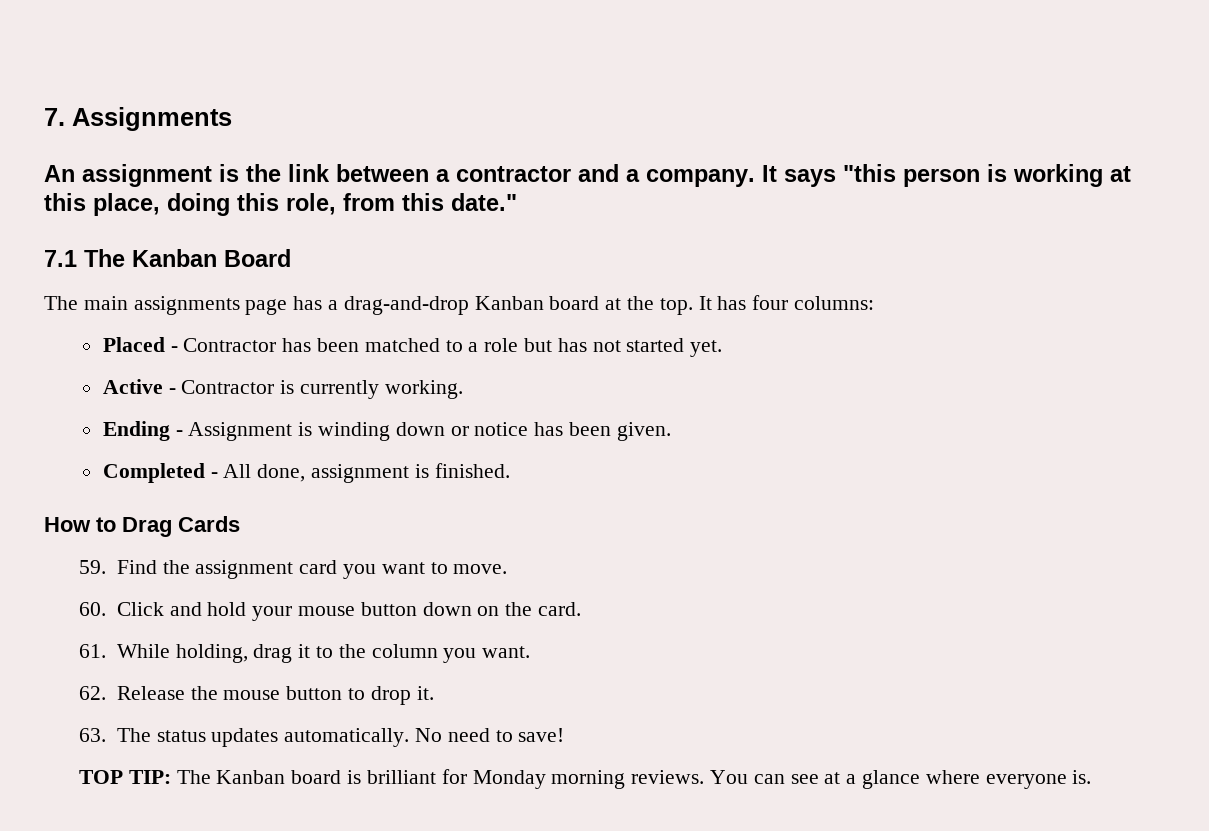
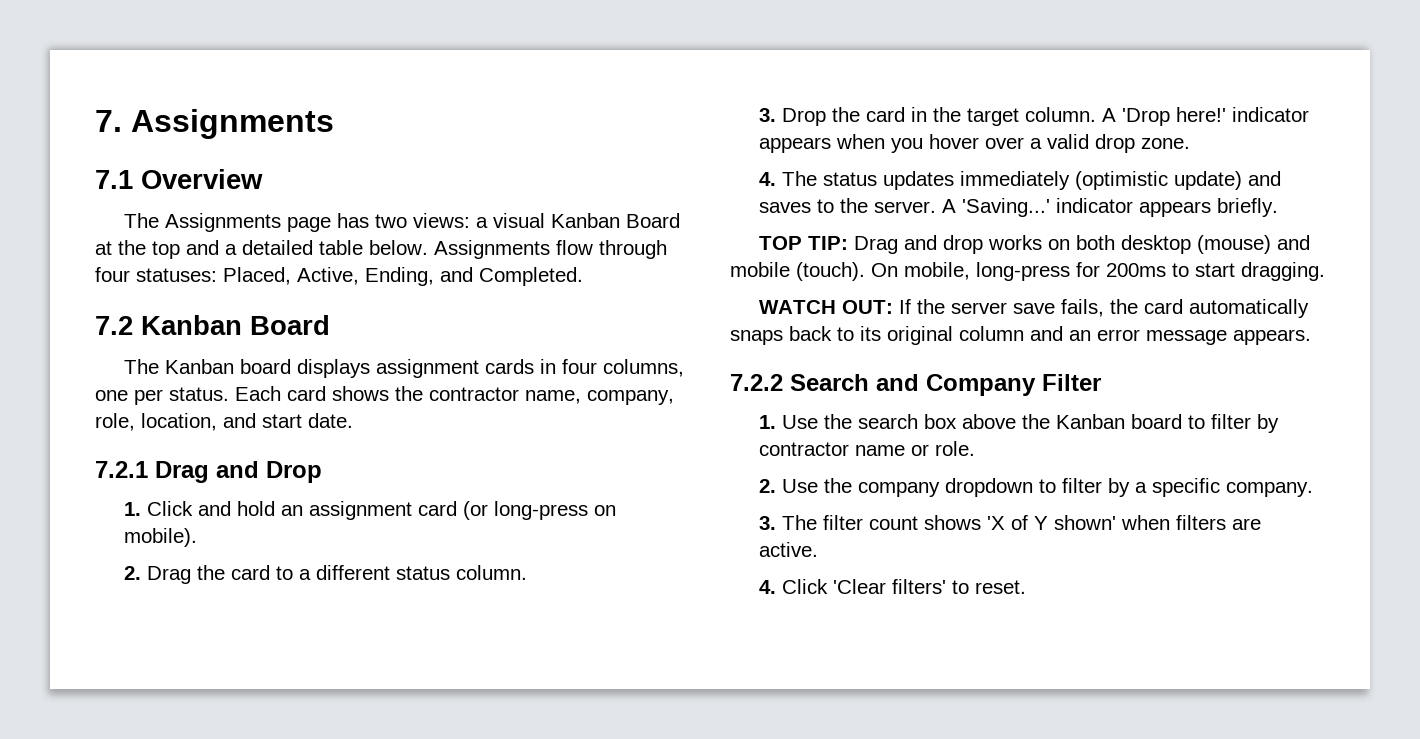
[44,164,1131,187] [44,193,517,216] [44,249,291,267] [44,295,875,315] [102,337,723,357] [102,379,463,399] [102,421,671,441] [102,463,510,483] [44,516,240,537] [79,560,508,579] [79,602,582,621] [79,644,531,663] [79,686,434,705] [79,728,565,747] [79,769,1092,789] An assignment is the link between a contractor and a company. It says "this person is working at this place, doing this role, from this date." // 7.1 The Kanban Board // The main assignments page has a drag-and-drop Kanban board at the top. It has four columns: // Placed - Contractor has been matched to a role but has not started yet. // Active - Contractor is currently working. // Ending - Assignment is winding down or notice has been given. // Completed - All done, assignment is finished. // How to Drag Cards // 59. Find the assignment card you want to move. // 60. Click and hold your mouse button down on the card. // 61. While holding, drag it to the column you want. // 62. Release the mouse button to drop it. // 63. The status updates automatically. No need to save! // TOP TIP: The Kanban board is brilliant for Monday morning reviews. You can see at a glance where everyone is. -> [95,169,263,189] [124,213,681,232] [95,240,667,259] [95,267,583,286] [95,315,330,335] [124,359,685,378] [95,386,674,405] [95,413,353,431] [95,461,322,483] [124,501,617,520] [124,528,198,547] [124,565,528,584] [759,107,1310,126] [759,134,1191,153] [759,171,1282,190] [759,198,1279,217] [759,235,1311,254] [730,262,1325,281] [759,299,1310,318] [730,326,1311,345] [730,374,1101,396] [759,414,1280,433] [759,441,976,456] [759,478,1314,497] [759,515,1262,530] [759,542,819,557] [759,579,1027,594] 7.1 Overview // The Assignments page has two views: a visual Kanban Board at the top and a detailed table below. Assignments flow through four statuses: Placed, Active, Ending, and Completed. // 7.2 Kanban Board // The Kanban board displays assignment cards in four columns, one per status. Each card shows the contractor name, company, role, location, and start date. // 7.2.1 Drag and Drop // 1. Click and hold an assignment card (or long-press on mobile). // 2. Drag the card to a different status column. // 3. Drop the card in the target column. A 'Drop here!' indicator appears when you hover over a valid drop zone. // 4. The status updates immediately (optimistic update) and saves to the server. A 'Saving...' indicator appears briefly. // TOP TIP: Drag and drop works on both desktop (mouse) and mobile (touch). On mobile, long-press for 200ms to start dragging. // WATCH OUT: If the server save fails, the card automatically snaps back to its original column and an error message appears. // 7.2.2 Search and Company Filter // 1. Use the search box above the Kanban board to filter by contractor name or role. // 2. Use the company dropdown to filter by a specific company. // 3. The filter count shows 'X of Y shown' when filters are active. // 4. Click 'Clear filters' to reset.

